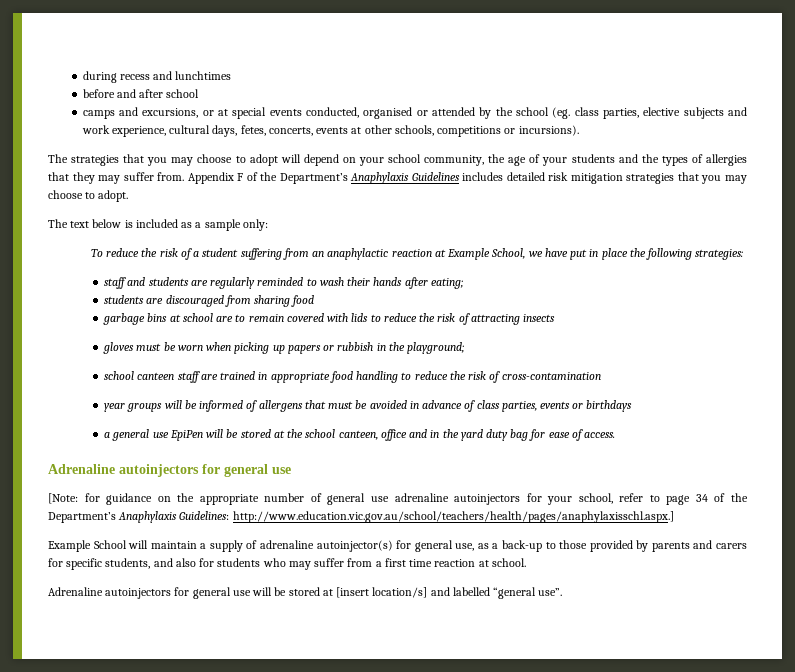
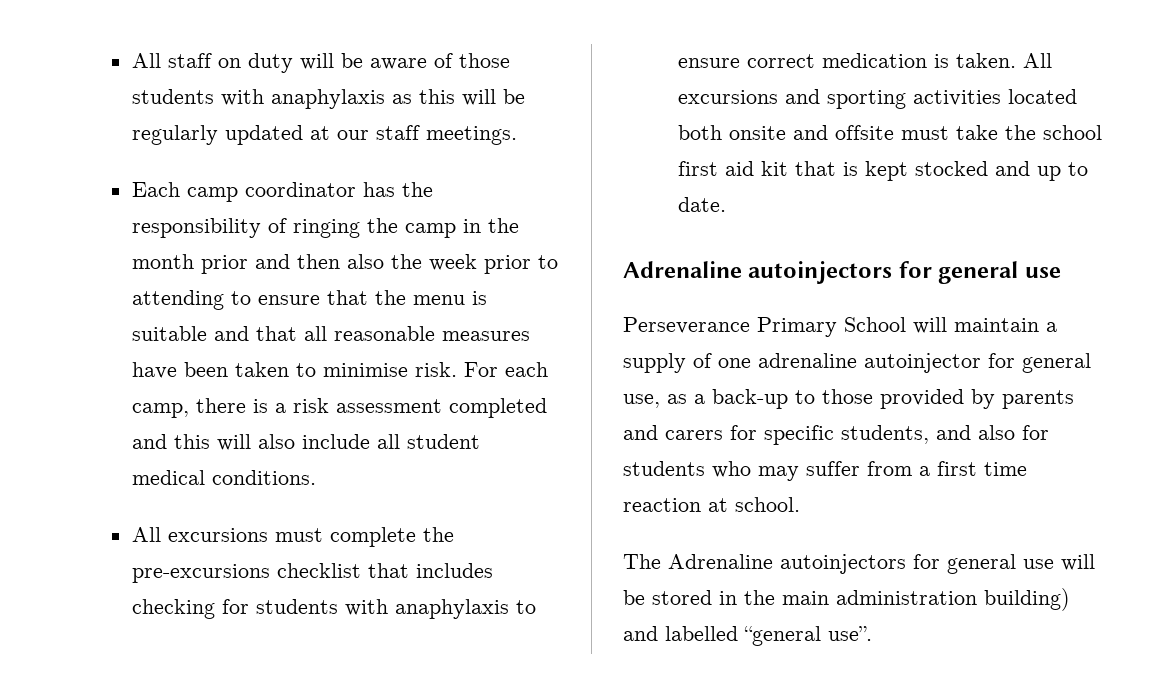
[82,71,232,83] [82,89,200,98] [82,107,747,119] [81,125,579,137] [48,154,747,166] [48,172,747,184] [48,190,129,202] [48,219,268,231] [90,248,744,260] [104,277,463,289] [104,295,315,307] [103,313,556,325] [103,342,465,354] [104,371,601,383] [104,400,633,412] [104,429,616,441] during recess and lunchtimes // before and after school // camps and excursions, or at special events conducted, organised or attended by the school (eg. class parties, elective subjects and work experience, cultural days, fetes, concerts, events at other schools, competitions or incursions). // The strategies that you may choose to adopt will depend on your school community, the age of your students and the types of allergies that they may suffer from. Appendix F of the Department’s Anaphylaxis Guidelines includes detailed risk mitigation strategies that you may choose to adopt. // The text below is included as a sample only: // To reduce the risk of a student suffering from an anaphylactic reaction at Example School, we have put in place the following strategies: // staff and students are regularly reminded to wash their hands after eating; // students are discouraged from sharing food // garbage bins at school are to remain covered with lids to reduce the risk of attracting insects // gloves must be worn when picking up papers or rubbish in the playground; // school canteen staff are trained in appropriate food handling to reduce the risk of cross-contamination // year groups will be informed of allergens that must be avoided in advance of class parties, events or birthdays // a general use EpiPen will be stored at the school canteen, office and in the yard duty bag for ease of access. -> [131,53,510,73] [131,89,525,109] [131,125,517,145] [131,182,433,202] [131,218,519,238] [131,254,558,274] [131,290,487,310] [131,326,530,341] [131,362,548,379] [131,398,547,418] [131,434,480,451] [131,470,316,485] [131,527,454,547] [131,563,493,583] [131,599,536,619] [677,53,1052,68] [677,89,1077,109] [677,125,1102,140] [677,161,1088,181] [677,197,726,212] All staff on duty will be aware of those students with anaphylaxis as this will be regularly updated at our staff meetings. // Each camp coordinator has the responsibility of ringing the camp in the month prior and then also the week prior to attending to ensure that the menu is suitable and that all reasonable measures have been taken to minimise risk. For each camp, there is a risk assessment completed and this will also include all student medical conditions. // All excursions must complete the pre-excursions checklist that includes checking for students with anaphylaxis to ensure correct medication is taken. All excursions and sporting activities located both onsite and offsite must take the school first aid kit that is kept stocked and up to date.
[48,493,748,505] [48,511,674,523] [48,540,91,552] [Note: for guidance on the appropriate number of general use adrenaline autoinjectors for your school, refer to page 34 of the Department’s Anaphylaxis Guidelines: http://www.education.vic.gov.au/school/teachers/health/pages/anaphylaxisschl.aspx.] // Example -> [623,317,837,337] Perseverance Primary
[259,540,393,552] adrenaline autoinjector(s) -> [718,353,981,373] one adrenaline autoinjector
(526, 562) none -> [623,554,661,569] The
[322,587,428,598] at [insert location/s] -> [719,588,1070,611] in the main administration building)

